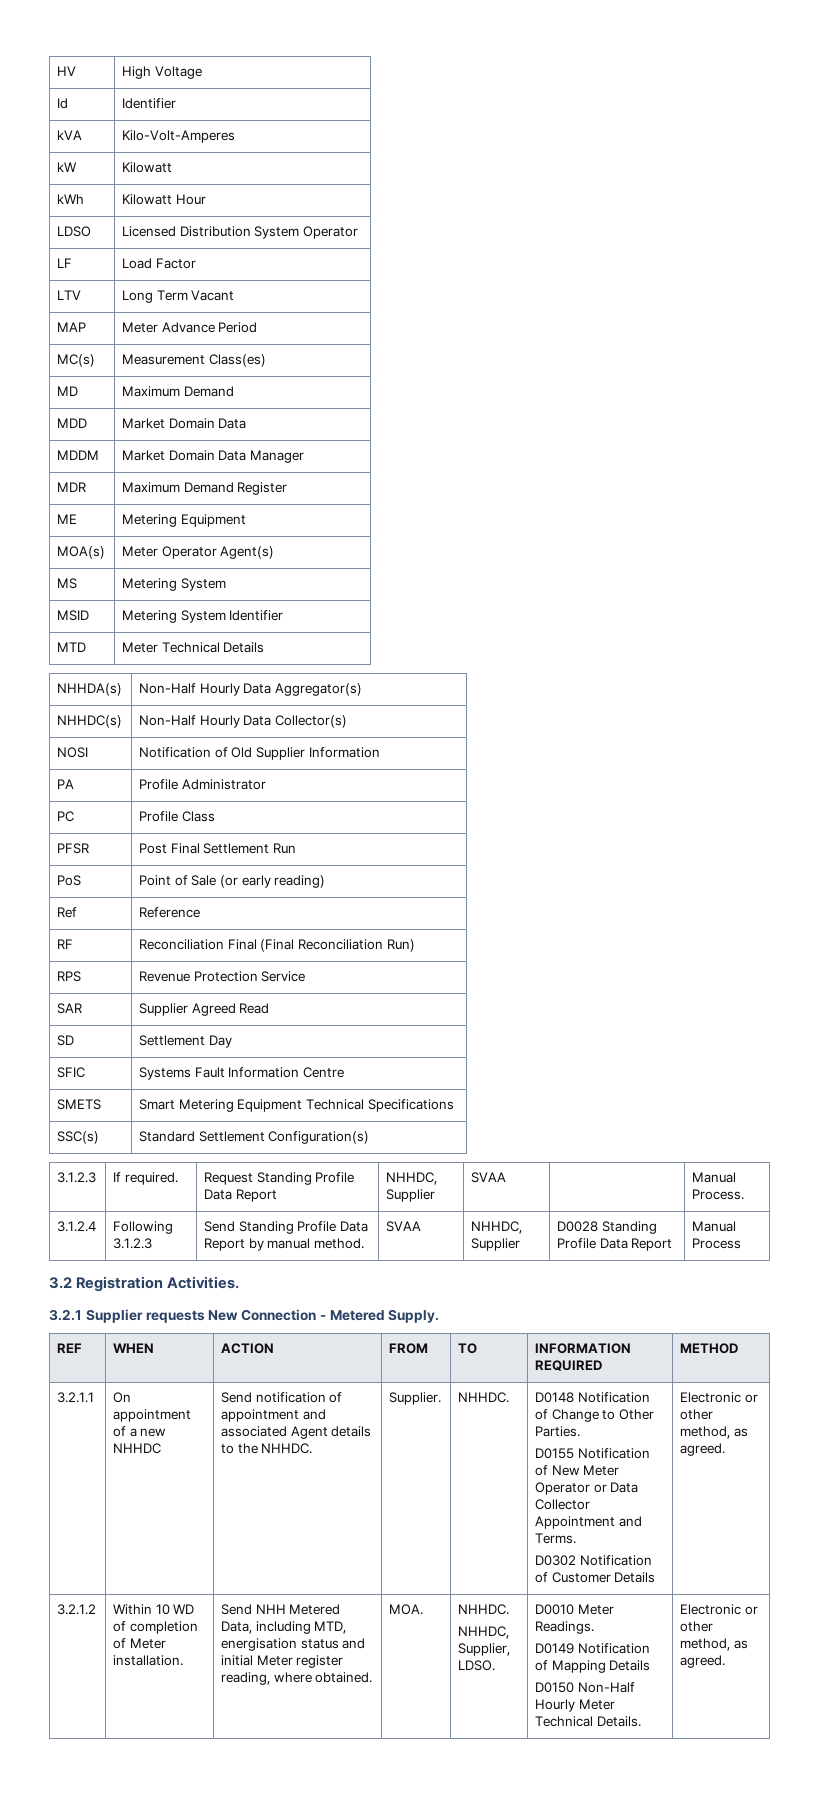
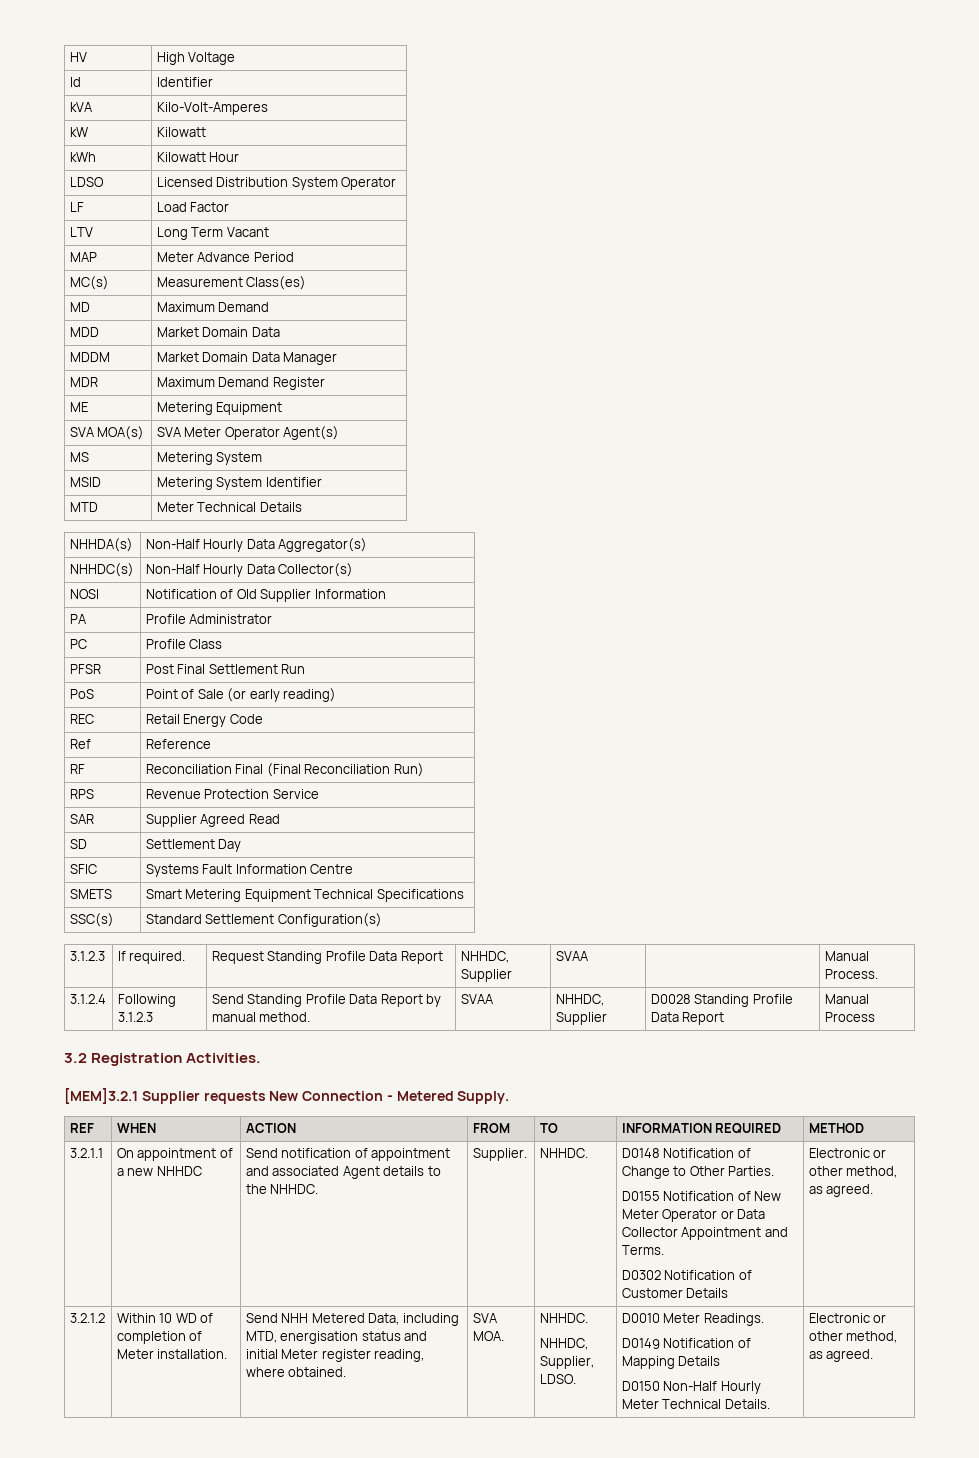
(246, 520) none -> [69,427,94,437] SVA
(106, 552) none -> [156,427,181,437] SVA
(326, 881) none -> [69,714,94,724] [145,714,263,727] // REC | Retail Energy Code
[49,1309,82,1321] 3.2.1 -> [64,1088,138,1104] [MEM]3.2.1
(373, 1677) none -> [472,1313,497,1323] SVA

